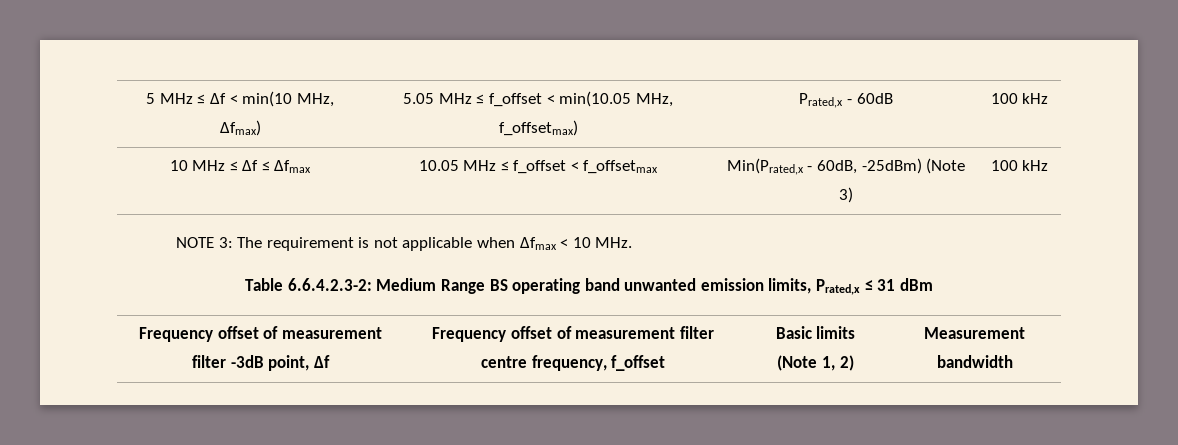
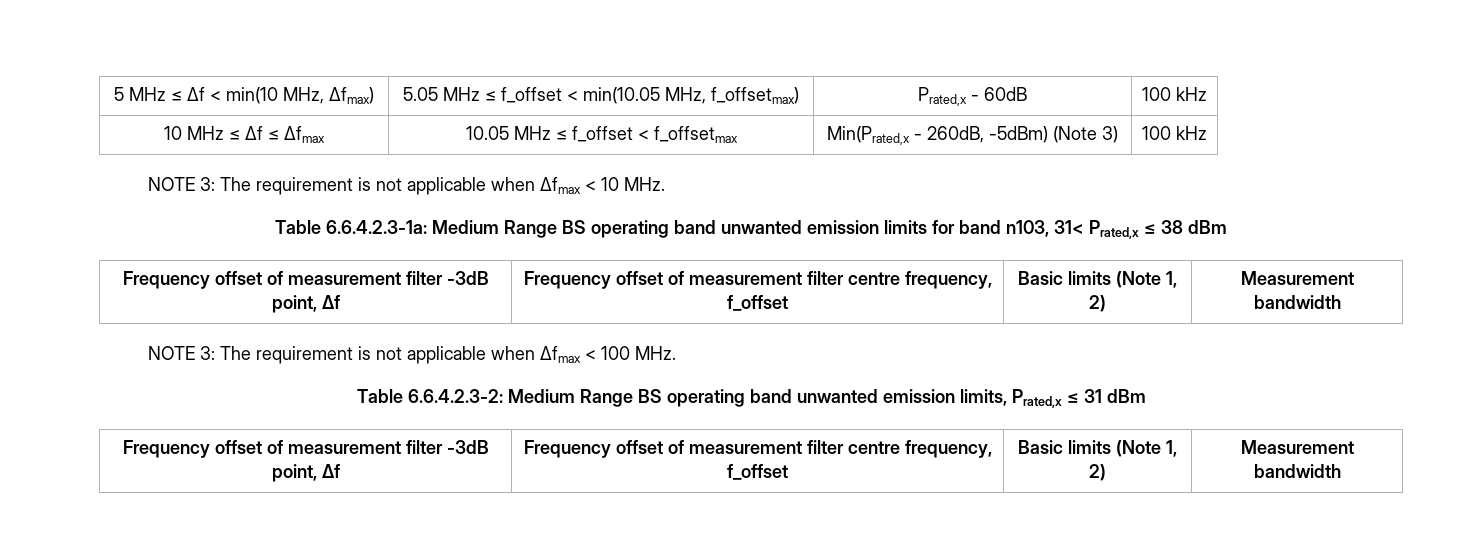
[817,158,922,174] 60dB, -25dBm) -> [926,126,1048,143] 260dB, -5dBm)
(633, 242) none -> [275,220,1227,239] [122,271,489,289] [271,295,340,313] [523,271,992,289] [726,295,788,311] [1018,271,1177,288] [1089,295,1106,312] [1240,271,1354,285] [1253,295,1341,309] [147,346,676,364] // Table 6.6.4.2.3-1a: Medium Range BS operating band unwanted emission limits for band n103, 31< Prated,x ≤ 38 dBm // Frequency offset of measurement filter -3dB point, Δf | Frequency offset of measurement filter centre frequency, f_offset | Basic limits (Note 1, 2) | Measurement bandwidth // NOTE 3: The requirement is not applicable when Δfmax < 100 MHz.

